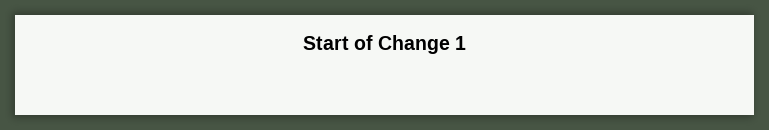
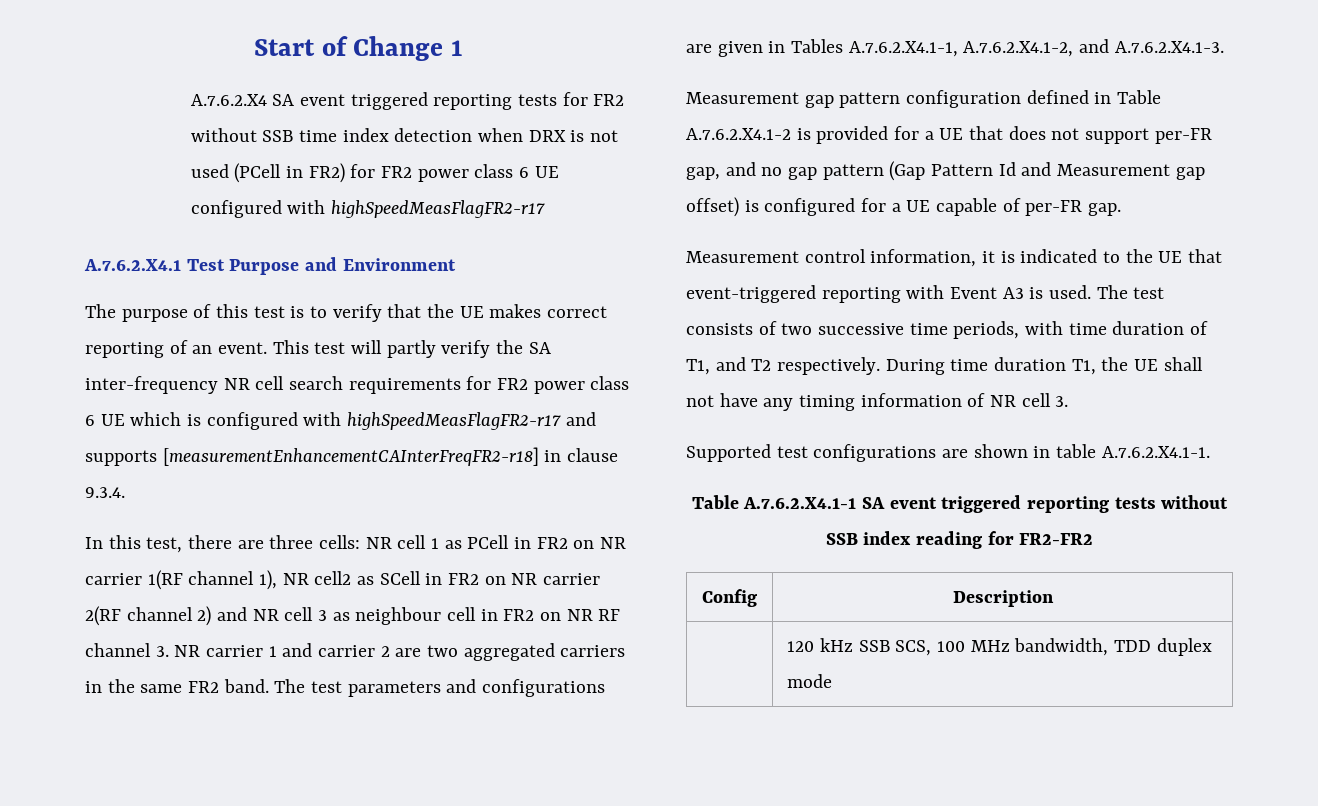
(467, 43) none -> [190,92,625,110] [190,128,618,142] [190,163,559,183] [190,200,545,218] [84,257,456,275] [85,304,608,322] [85,340,551,358] [85,376,630,394] [85,412,596,430] [85,447,619,466] [85,487,125,498] [85,535,627,553] [85,570,601,590] [85,606,621,626] [85,643,626,661] [85,679,606,697] [686,39,1224,57] [686,90,1162,108] [686,126,1212,144] [686,161,1205,181] [686,197,1122,217] [686,249,1223,267] [686,285,1165,303] [686,321,1209,339] [686,357,1203,375] [686,393,1069,411] [686,444,1210,462] [691,495,1229,513] [825,531,1094,549] [702,589,757,607] [952,590,1054,607] [787,638,1212,656] [787,674,833,688] // A.7.6.2.X4 SA event triggered reporting tests for FR2 without SSB time index detection when DRX is not used (PCell in FR2) for FR2 power class 6 UE configured with highSpeedMeasFlagFR2-r17 // A.7.6.2.X4.1 Test Purpose and Environment // The purpose of this test is to verify that the UE makes correct reporting of an event. This test will partly verify the SA inter-frequency NR cell search requirements for FR2 power class 6 UE which is configured with highSpeedMeasFlagFR2-r17 and supports [measurementEnhancementCAInterFreqFR2-r18] in clause 9.3.4. // In this test, there are three cells: NR cell 1 as PCell in FR2 on NR carrier 1(RF channel 1), NR cell2 as SCell in FR2 on NR carrier 2(RF channel 2) and NR cell 3 as neighbour cell in FR2 on NR RF channel 3. NR carrier 1 and carrier 2 are two aggregated carriers in the same FR2 band. The test parameters and configurations are given in Tables A.7.6.2.X4.1-1, A.7.6.2.X4.1-2, and A.7.6.2.X4.1-3. // Measurement gap pattern configuration defined in Table A.7.6.2.X4.1-2 is provided for a UE that does not support per-FR gap, and no gap pattern (Gap Pattern Id and Measurement gap offset) is configured for a UE capable of per-FR gap. // Measurement control information, it is indicated to the UE that event-triggered reporting with Event A3 is used. The test consists of two successive time periods, with time duration of T1, and T2 respectively. During time duration T1, the UE shall not have any timing information of NR cell 3. // Supported test configurations are shown in table A.7.6.2.X4.1-1. // Table A.7.6.2.X4.1-1 SA event triggered reporting tests without SSB index reading for FR2-FR2 // Config | Description // | 120 kHz SSB SCS, 100 MHz bandwidth, TDD duplex mode

